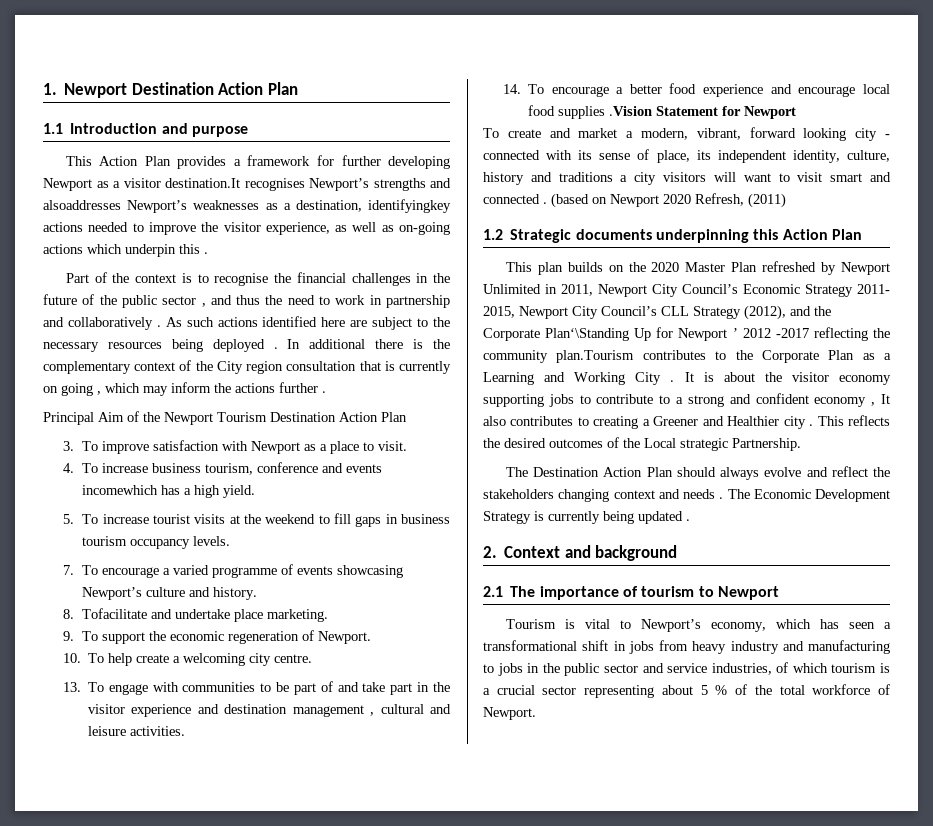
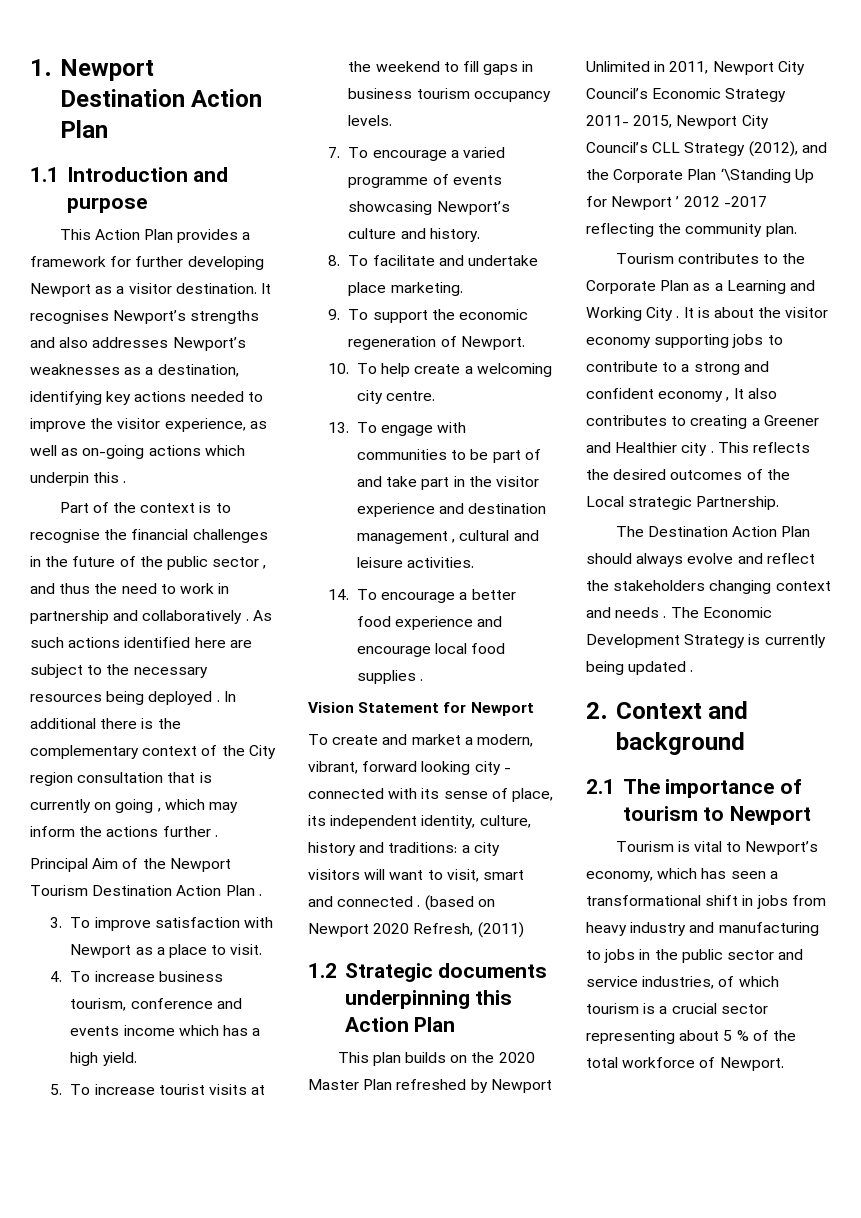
[165,178,240,188] destination.It -> [175,283,271,294] destination. It
[43,200,121,210] alsoaddresses -> [59,337,169,348] also addresses
[368,199,451,213] identifyingkey -> [30,391,132,405] identifying key
(407, 417) none -> [258,894,262,896] .
[82,485,159,495] incomewhich -> [123,1025,219,1036] income which
[82,608,148,619] Tofacilitate -> [348,255,435,266] To facilitate
[608,106,652,116] .Vision -> [420,679,424,681] [308,702,354,713] . // Vision
[558,172,613,182] traditions -> [388,842,458,853] traditions:
[797,172,823,182] visit -> [446,869,479,882] visit,
[545,328,630,341] Plan‘\Standing -> [687,168,791,183] Plan ‘\Standing
[556,350,635,363] plan.Tourism -> [765,223,797,237] [615,253,674,264] plan. // Tourism

